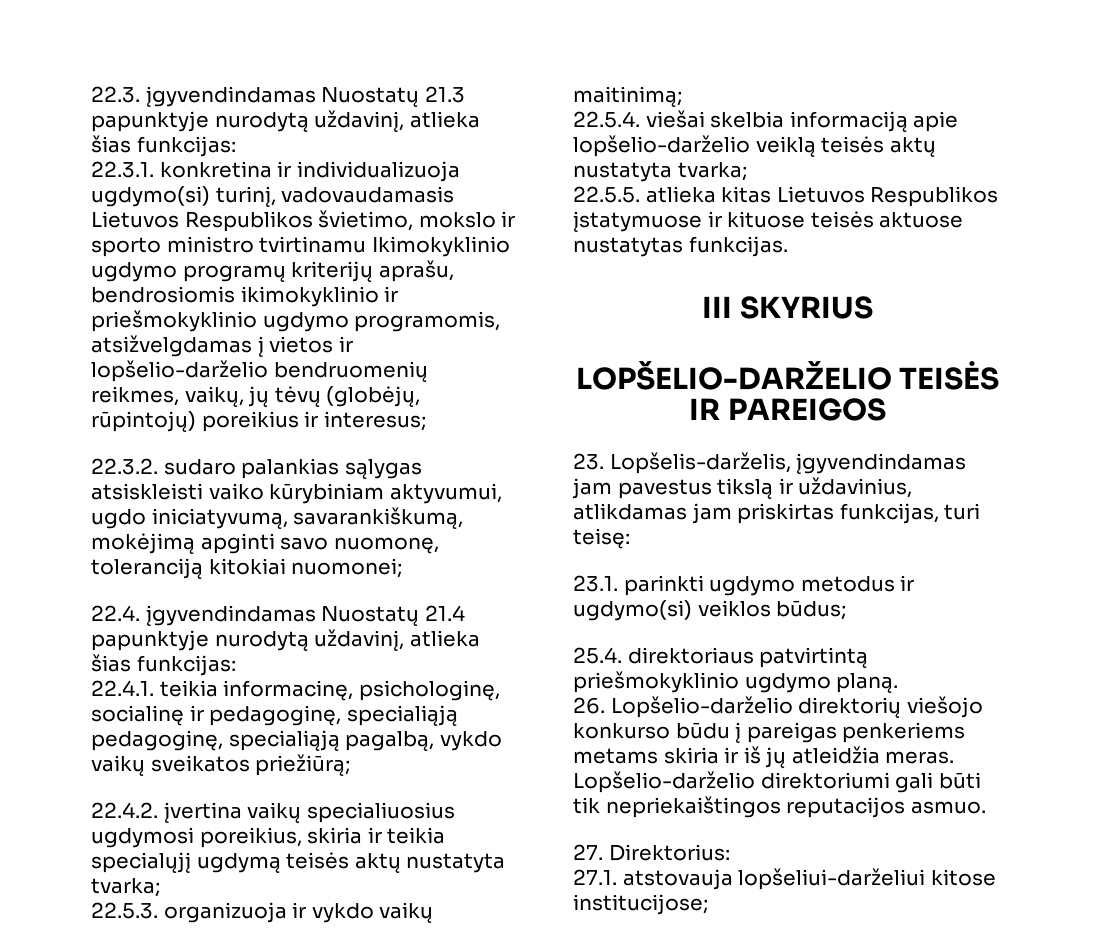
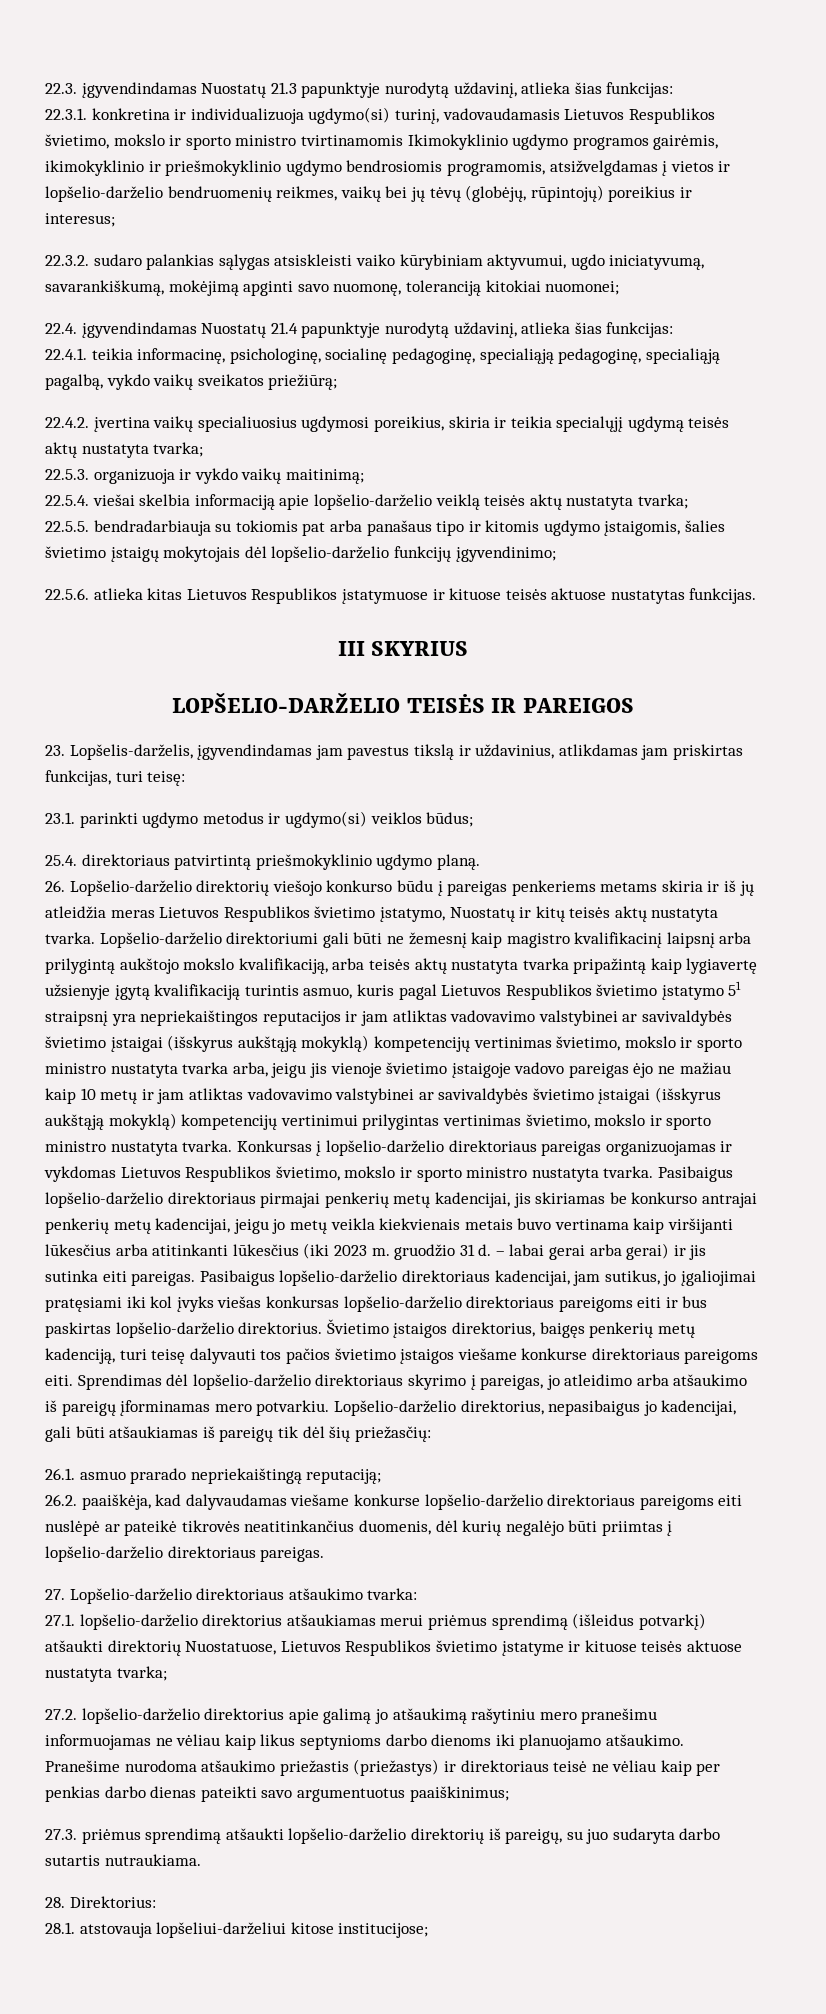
[259,236,367,253] tvirtinamu -> [300,135,403,146] tvirtinamomis
[182,260,454,282] [91,286,235,303] programų kriterijų aprašu, bendrosiomis -> [572,135,719,150] programos gairėmis,
(349, 322) none -> [346,160,443,172] bendrosiomis
[184,386,244,407] vaikų, -> [340,186,408,202] vaikų bei
[189,705,204,721] ir -> (388, 356) none
(640, 194) none -> [93,520,726,536] [45,546,556,562] [45,588,89,600] bendradarbiauja su tokiomis pat arba panašaus tipo ir kitomis ugdymo įstaigomis, šalies švietimo įstaigų mokytojais dėl lopšelio-darželio funkcijų įgyvendinimo; // 22.5.6.
[885,751,955,764] [573,771,981,793] [573,796,986,818] [573,844,603,860] meras. Lopšelio-darželio direktoriumi gali būti tik nepriekaištingos reputacijos asmuo. // 27. -> [110,906,719,922] [45,932,752,948] [45,958,758,974] [45,981,742,1000] [45,1010,732,1026] [45,1035,742,1052] [45,1062,731,1078] [45,1087,722,1104] [45,1113,712,1130] [45,1140,733,1156] [44,1166,733,1182] [45,1192,757,1208] [45,1218,734,1234] [45,1243,707,1260] [45,1270,756,1286] [45,1296,708,1312] [45,1319,695,1338] [45,1348,759,1364] [45,1374,748,1390] [45,1400,737,1416] [45,1426,431,1442] [45,1468,382,1484] [45,1494,743,1510] [45,1520,673,1536] [45,1546,325,1562] [45,1588,418,1604] [45,1613,706,1630] [45,1640,742,1656] [45,1666,167,1682] [45,1708,658,1724] [45,1734,684,1750] [45,1759,721,1776] [45,1786,509,1802] [45,1828,721,1844] [45,1854,201,1866] [45,1897,65,1908] meras Lietuvos Respublikos švietimo įstatymo, Nuostatų ir kitų teisės aktų nustatyta tvarka. Lopšelio-darželio direktoriumi gali būti ne žemesnį kaip magistro kvalifikacinį laipsnį arba prilygintą aukštojo mokslo kvalifikaciją, arba teisės aktų nustatyta tvarka pripažintą kaip lygiavertę užsienyje įgytą kvalifikaciją turintis asmuo, kuris pagal Lietuvos Respublikos švietimo įstatymo 51 straipsnį yra nepriekaištingos reputacijos ir jam atliktas vadovavimo valstybinei ar savivaldybės švietimo įstaigai (išskyrus aukštąją mokyklą) kompetencijų vertinimas švietimo, mokslo ir sporto ministro nustatyta tvarka arba, jeigu jis vienoje švietimo įstaigoje vadovo pareigas ėjo ne mažiau kaip 10 metų ir jam atliktas vadovavimo valstybinei ar savivaldybės švietimo įstaigai (išskyrus aukštąją mokyklą) kompetencijų vertinimui prilygintas vertinimas švietimo, mokslo ir sporto ministro nustatyta tvarka. Konkursas į lopšelio-darželio direktoriaus pareigas organizuojamas ir vykdomas Lietuvos Respublikos švietimo, mokslo ir sporto ministro nustatyta tvarka. Pasibaigus lopšelio-darželio direktoriaus pirmajai penkerių metų kadencijai, jis skiriamas be konkurso antrajai penkerių metų kadencijai, jeigu jo metų veikla kiekvienais metais buvo vertinama kaip viršijanti lūkesčius arba atitinkanti lūkesčius (iki 2023 m. gruodžio 31 d. – labai gerai arba gerai) ir jis sutinka eiti pareigas. Pasibaigus lopšelio-darželio direktoriaus kadencijai, jam sutikus, jo įgaliojimai pratęsiami iki kol įvyks viešas konkursas lopšelio-darželio direktoriaus pareigoms eiti ir bus paskirtas lopšelio-darželio direktorius. Švietimo įstaigos direktorius, baigęs penkerių metų kadenciją, turi teisę dalyvauti tos pačios švietimo įstaigos viešame konkurse direktoriaus pareigoms eiti. Sprendimas dėl lopšelio-darželio direktoriaus skyrimo į pareigas, jo atleidimo arba atšaukimo iš pareigų įforminamas mero potvarkiu. Lopšelio-darželio direktorius, nepasibaigus jo kadencijai, gali būti atšaukiamas iš pareigų tik dėl šių priežasčių: // 26.1. asmuo prarado nepriekaištingą reputaciją; // 26.2. paaiškėja, kad dalyvaudamas viešame konkurse lopšelio-darželio direktoriaus pareigoms eiti nuslėpė ar pateikė tikrovės neatitinkančius duomenis, dėl kurių negalėjo būti priimtas į lopšelio-darželio direktoriaus pareigas. // 27. Lopšelio-darželio direktoriaus atšaukimo tvarka: // 27.1. lopšelio-darželio direktorius atšaukiamas merui priėmus sprendimą (išleidus potvarkį) atšaukti direktorių Nuostatuose, Lietuvos Respublikos švietimo įstatyme ir kituose teisės aktuose nustatyta tvarka; // 27.2. lopšelio-darželio direktorius apie galimą jo atšaukimą rašytiniu mero pranešimu informuojamas ne vėliau kaip likus septynioms darbo dienoms iki planuojamo atšaukimo. Pranešime nurodoma atšaukimo priežastis (priežastys) ir direktoriaus teisė ne vėliau kaip per penkias darbo dienas pateikti savo argumentuotus paaiškinimus; // 27.3. priėmus sprendimą atšaukti lopšelio-darželio direktorių iš pareigų, su juo sudaryta darbo sutartis nutraukiama. // 28.
[573,869,617,885] 27.1. -> [45,1922,75,1934] 28.1.

